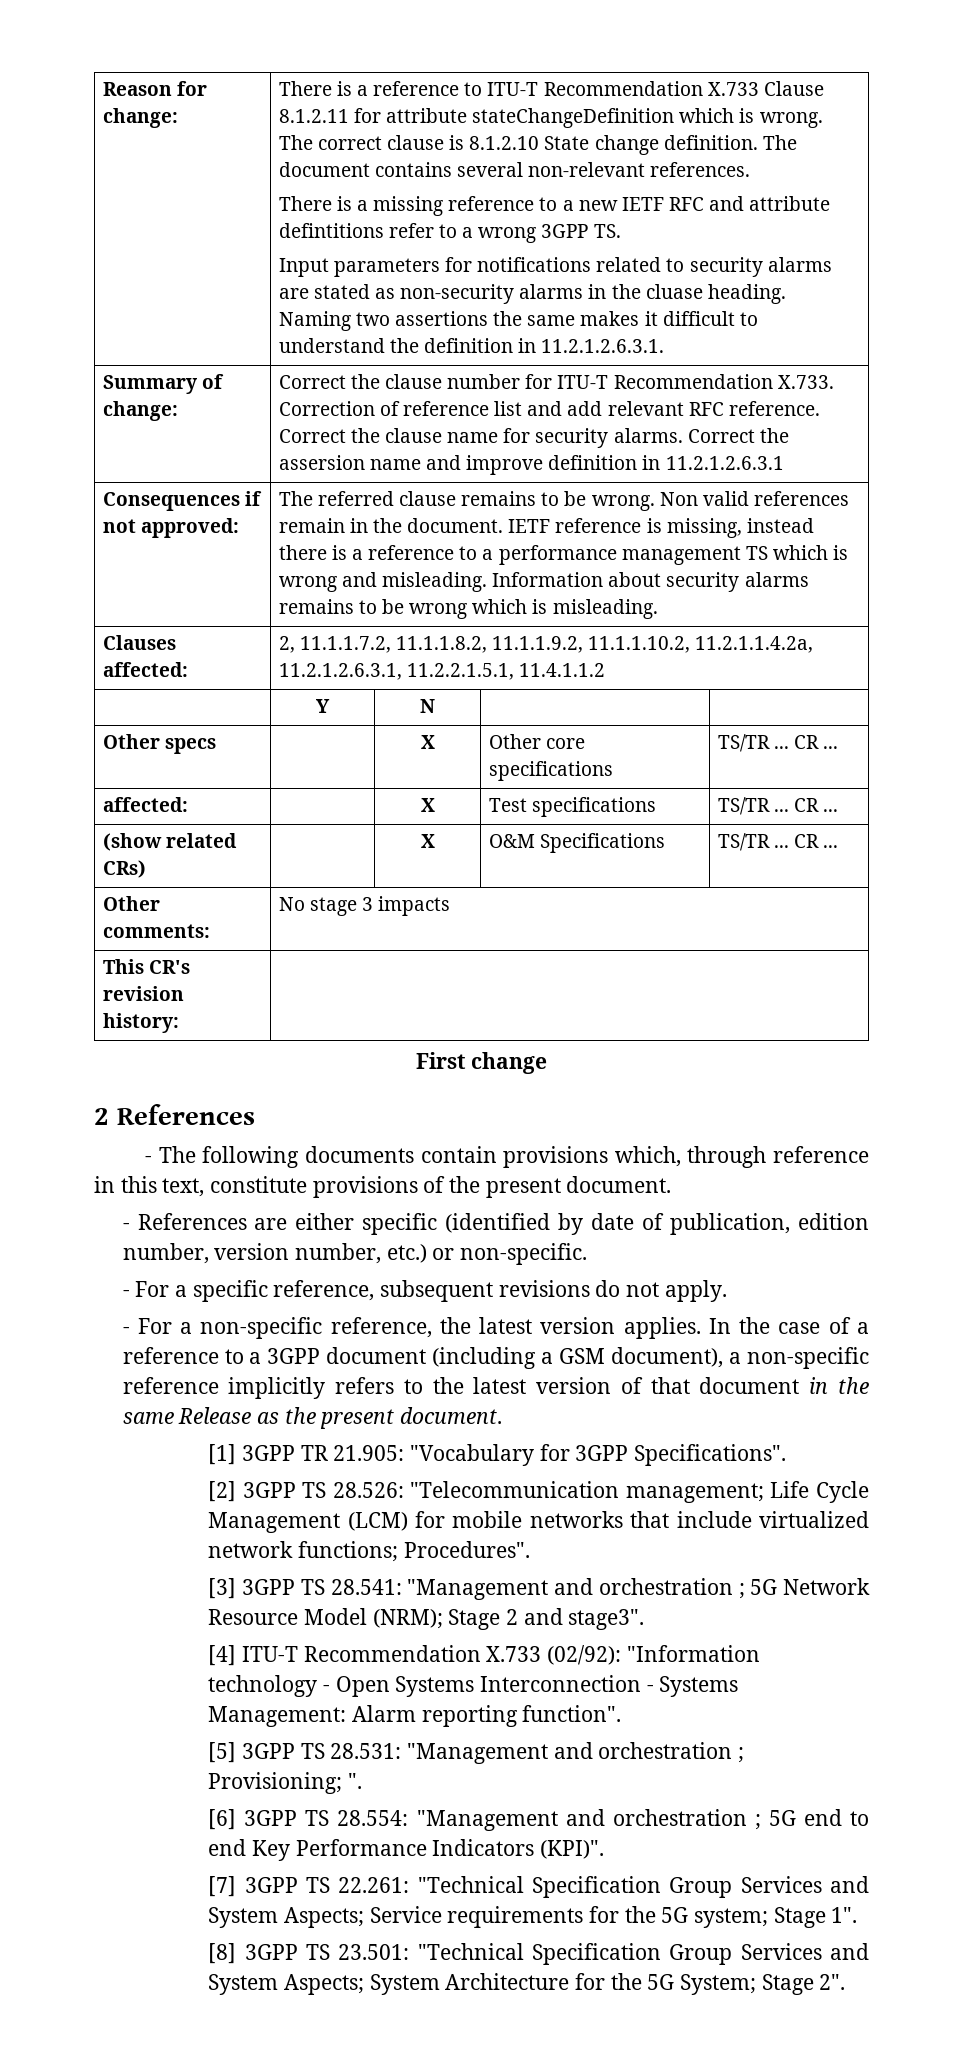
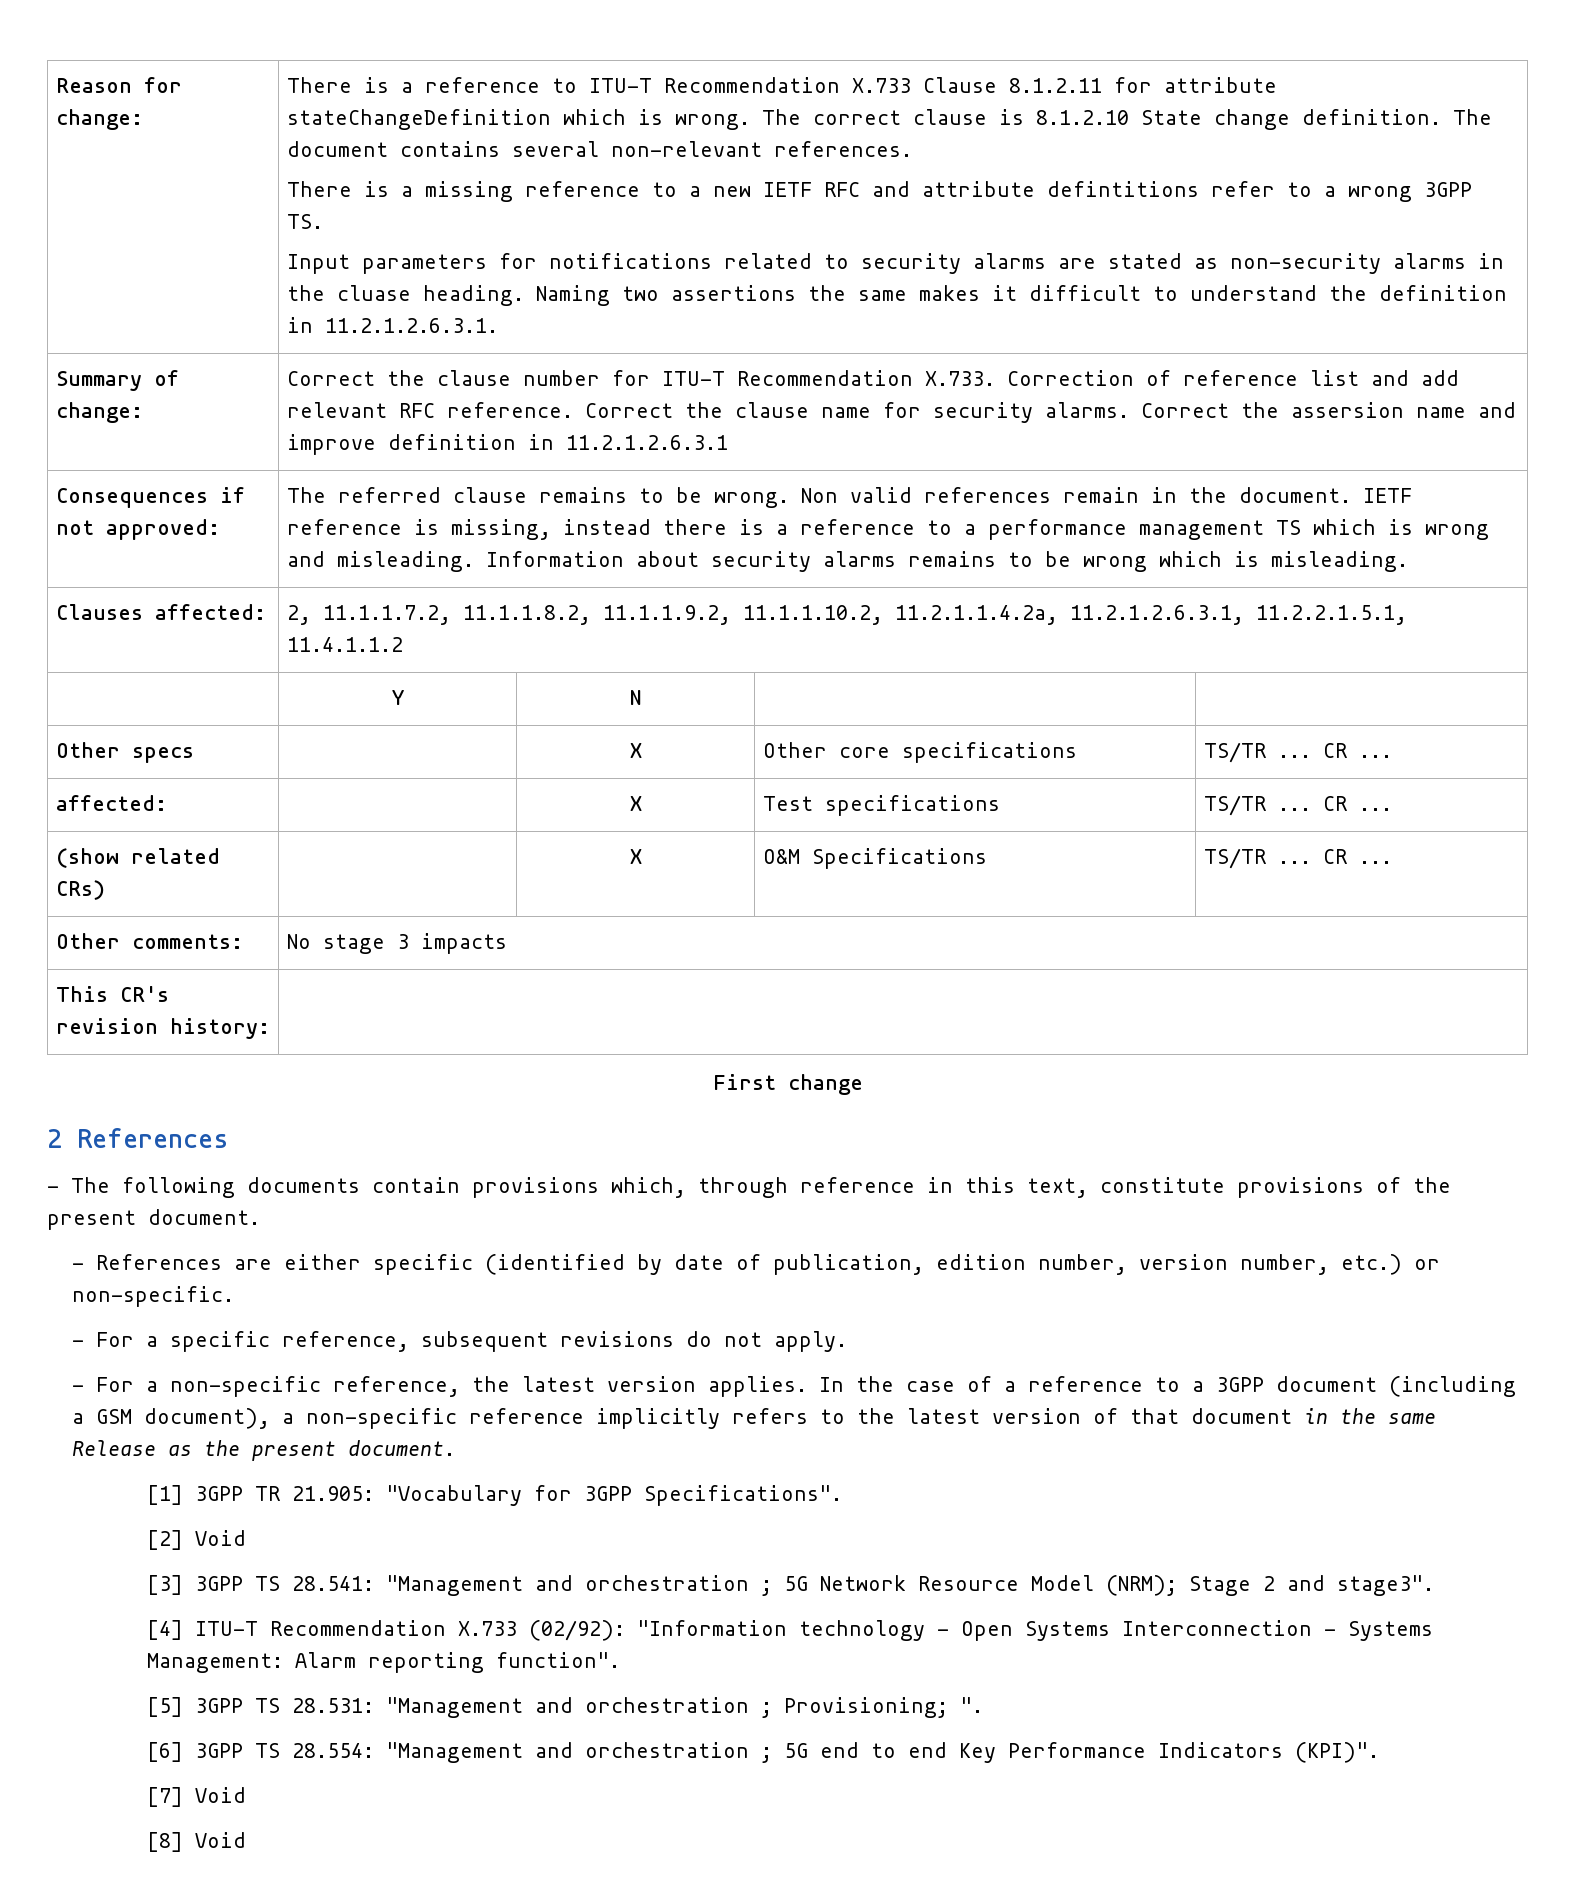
[242,1481,869,1503] [208,1511,869,1533] [208,1541,530,1562] 3GPP TS 28.526: "Telecommunication management; Life Cycle Management (LCM) for mobile networks that include virtualized network functions; Procedures". -> [194,1530,246,1546] Void
[244,1876,869,1898] [208,1906,858,1928] [208,1943,869,1965] [208,1973,846,1995] 3GPP TS 22.261: "Technical Specification Group Services and System Aspects; Service requirements for the 5G system; Stage 1". // [8] 3GPP TS 23.501: "Technical Specification Group Services and System Aspects; System Architecture for the 5G System; Stage 2". -> [194,1787,246,1803] [146,1832,246,1852] Void // [8] Void

